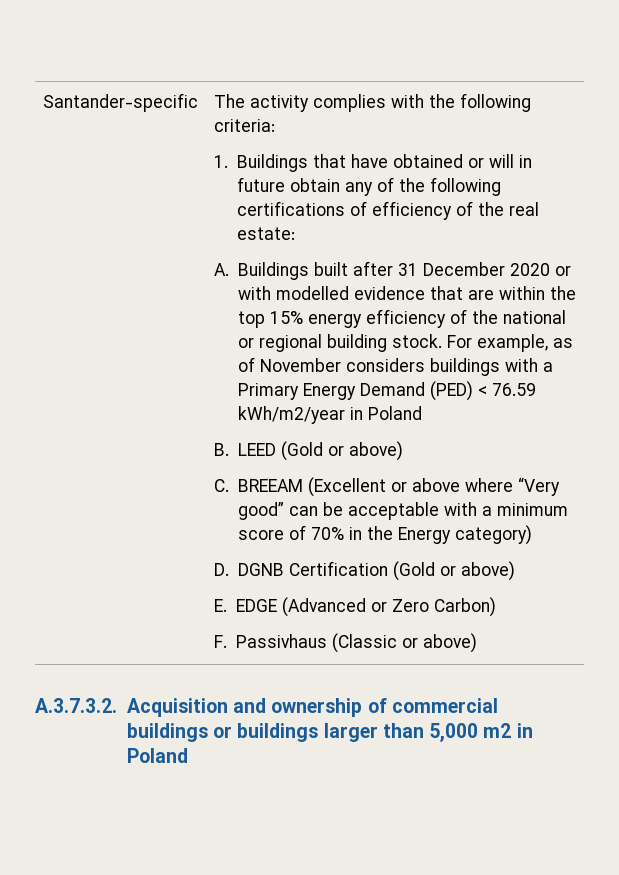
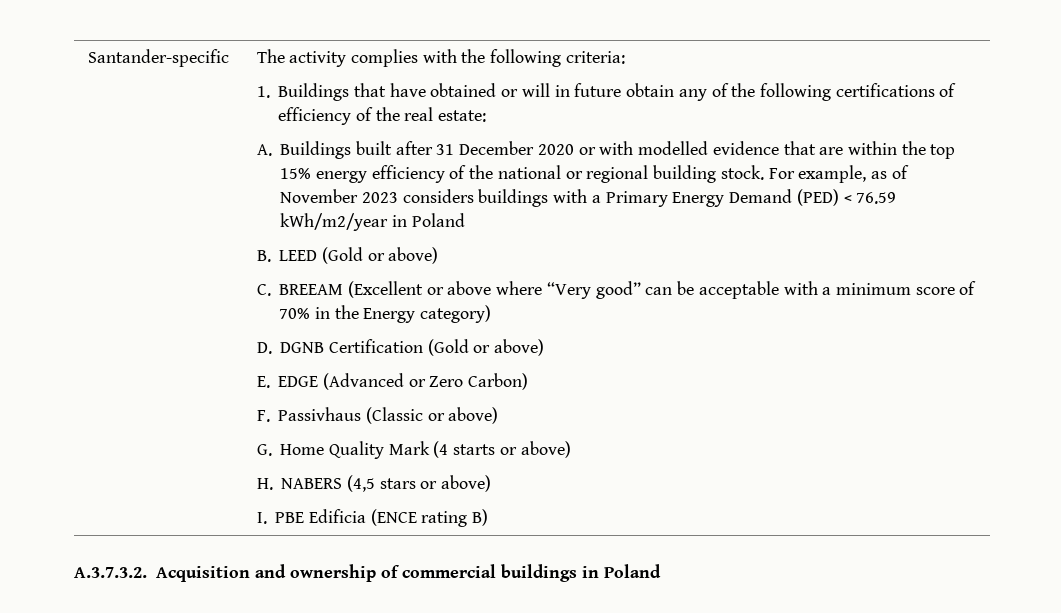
(341, 365) none -> [362,192,399,203] 2023
(477, 643) none -> [256,441,571,459] [256,475,492,492] [256,509,489,527] // G. Home Quality Mark (4 starts or above) // H. NABERS (4,5 stars or above) // I. PBE Edificia (ENCE rating B)
[213,723,512,742] or buildings larger than 5,000 m2 -> (577, 573) none

